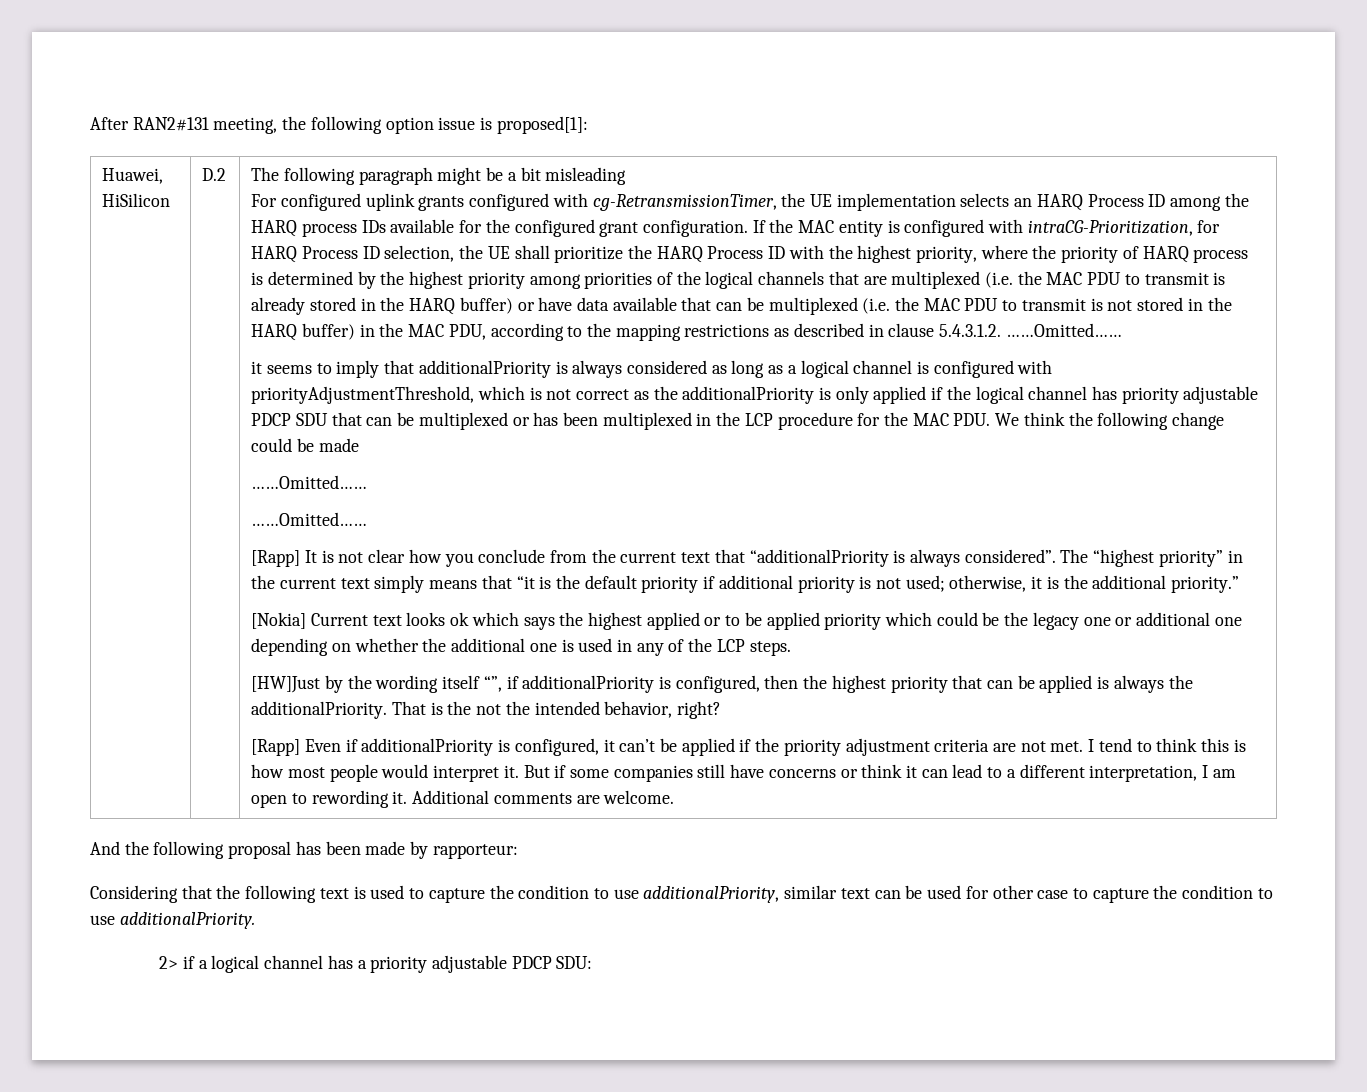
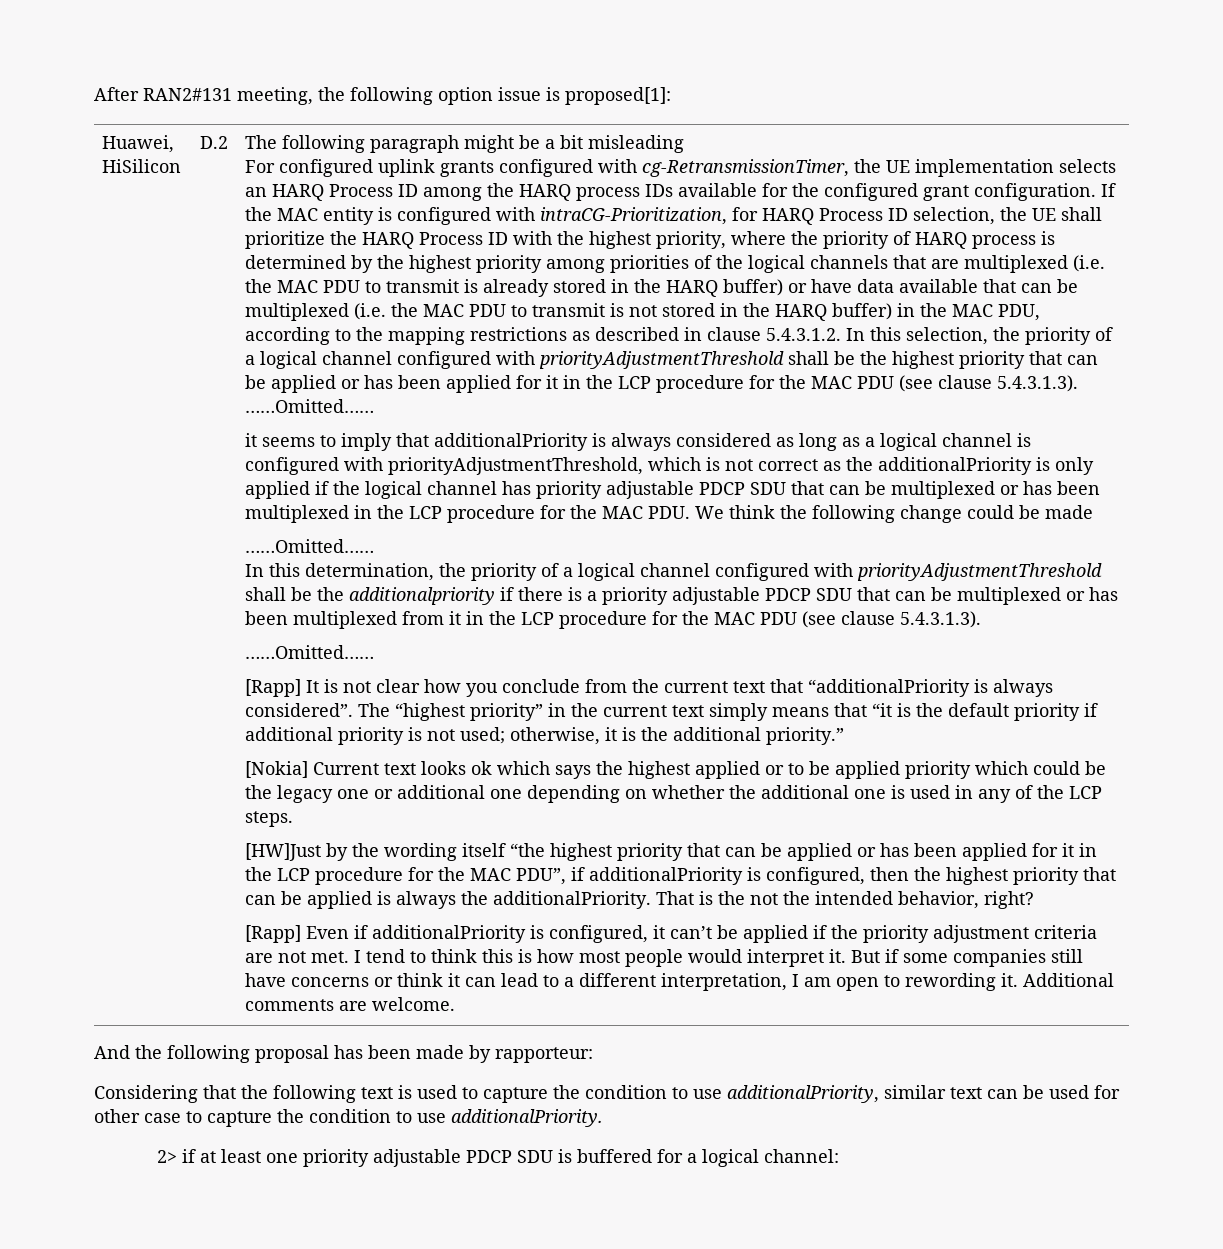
(1002, 330) none -> [845,327,1113,345] [244,351,1098,369] [244,375,1078,393] In this selection, the priority of a logical channel configured with priorityAdjustmentThreshold shall be the highest priority that can be applied or has been applied for it in the LCP procedure for the MAC PDU (see clause 5.4.3.1.3).
(368, 482) none -> [244,563,1102,581] [244,587,1118,605] [244,611,981,629] // In this determination, the priority of a logical channel configured with priorityAdjustmentThreshold shall be the additionalpriority if there is a priority adjustable PDCP SDU that can be multiplexed or has been multiplexed from it in the LCP procedure for the MAC PDU (see clause 5.4.3.1.3).
[483,676,502,692] “”, -> [509,843,1097,861] [244,867,566,885] “the highest priority that can be applied or has been applied for it in the LCP procedure for the MAC PDU”,
[198,955,593,973] a logical channel has a priority adjustable PDCP SDU: -> [200,1149,840,1167] at least one priority adjustable PDCP SDU is buffered for a logical channel:

